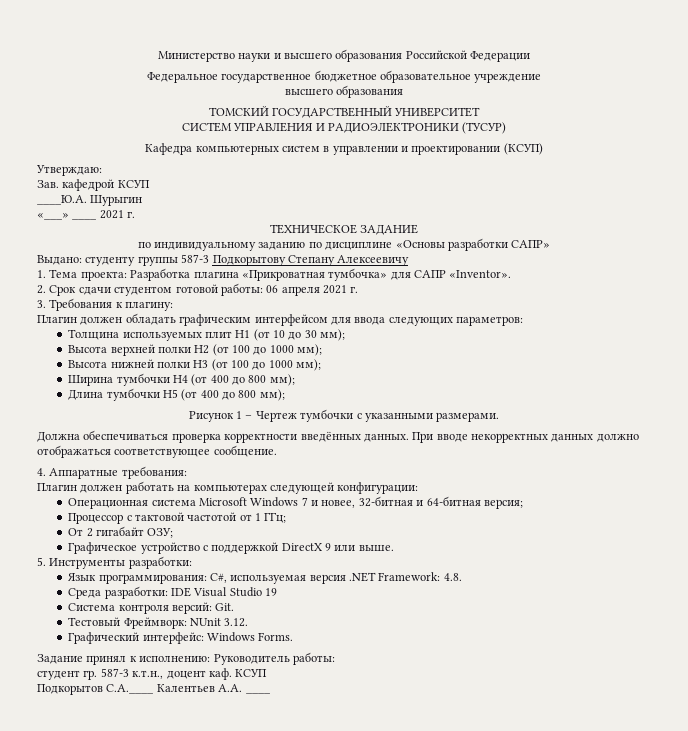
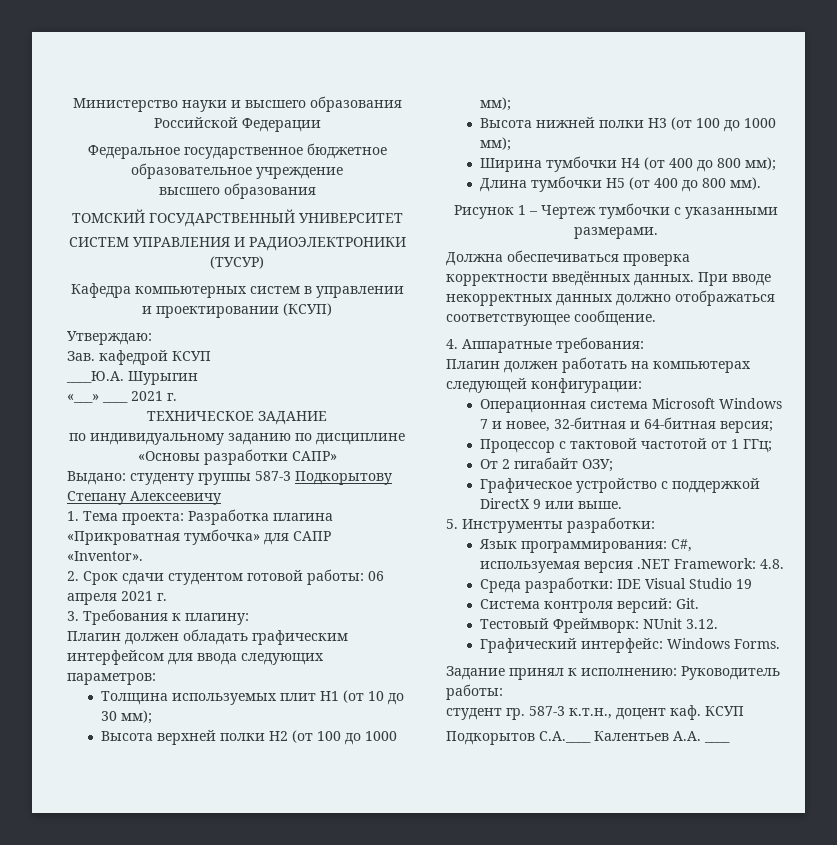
[259,389,285,401] мм); -> [729,177,761,190] мм).

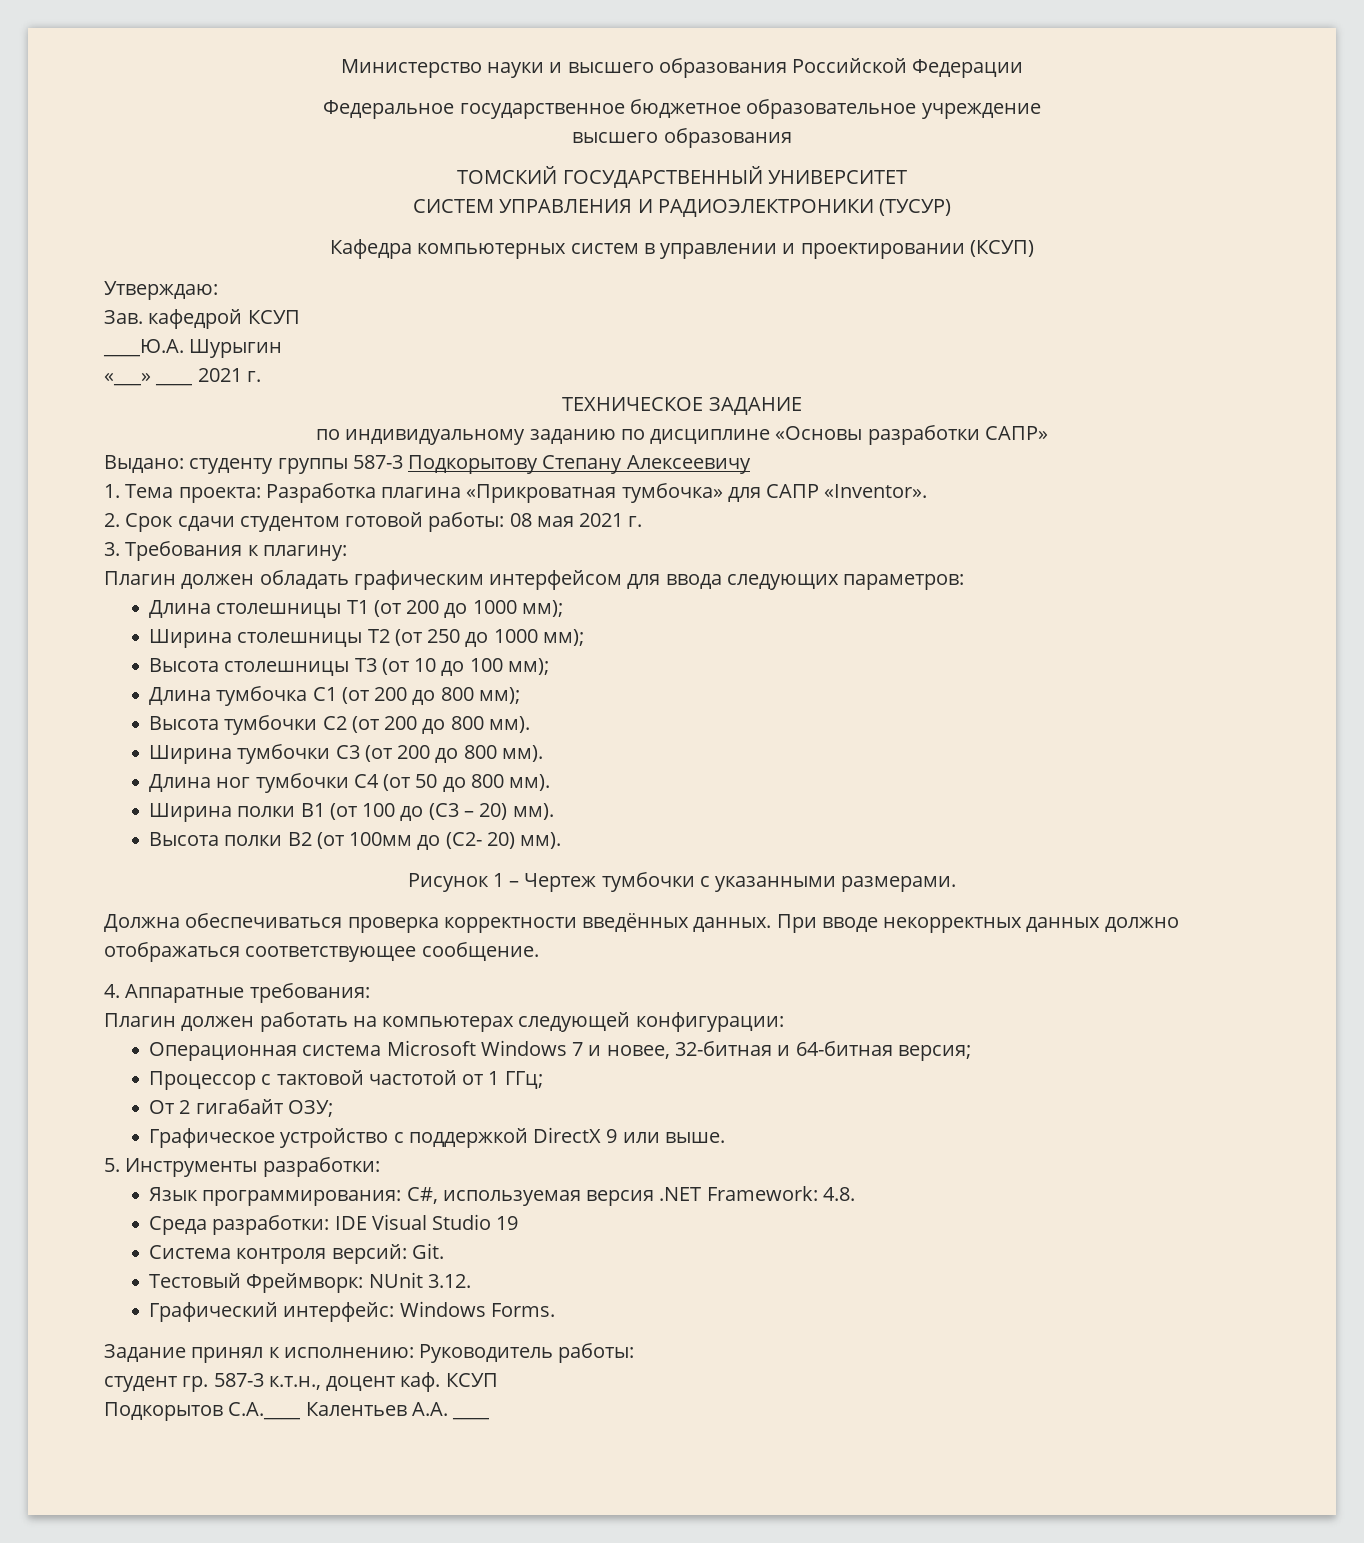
[368,571,384,581] [67,593,117,605] 06 апреля -> [509,513,574,527] 08 мая
[100,690,404,705] [100,710,152,724] [100,730,397,745] [479,97,511,111] [479,117,776,132] [479,137,511,151] [479,156,776,172] [479,176,726,192] Толщина используемых плит H1 (от 10 до 30 мм); // Высота верхней полки H2 (от 100 до 1000 мм); // Высота нижней полки H3 (от 100 до 1000 мм); // Ширина тумбочки H4 (от 400 до 800 мм); // Длина тумбочки H5 (от 400 до 800 -> [149,600,563,618] [149,629,584,648] [149,658,549,676] [149,686,520,706] [149,715,530,735] [149,744,543,764] [149,773,551,793] [149,803,554,822] [149,832,515,850] Длина столешницы T1 (от 200 до 1000 мм); // Ширина столешницы T2 (от 250 до 1000 мм); // Высота столешницы T3 (от 10 до 100 мм); // Длина тумбочка C1 (от 200 до 800 мм); // Высота тумбочки C2 (от 200 до 800 мм). // Ширина тумбочки C3 (от 200 до 800 мм). // Длина ног тумбочки C4 (от 50 до 800 мм). // Ширина полки B1 (от 100 до (C3 – 20) мм). // Высота полки B2 (от 100мм до (C2- 20)

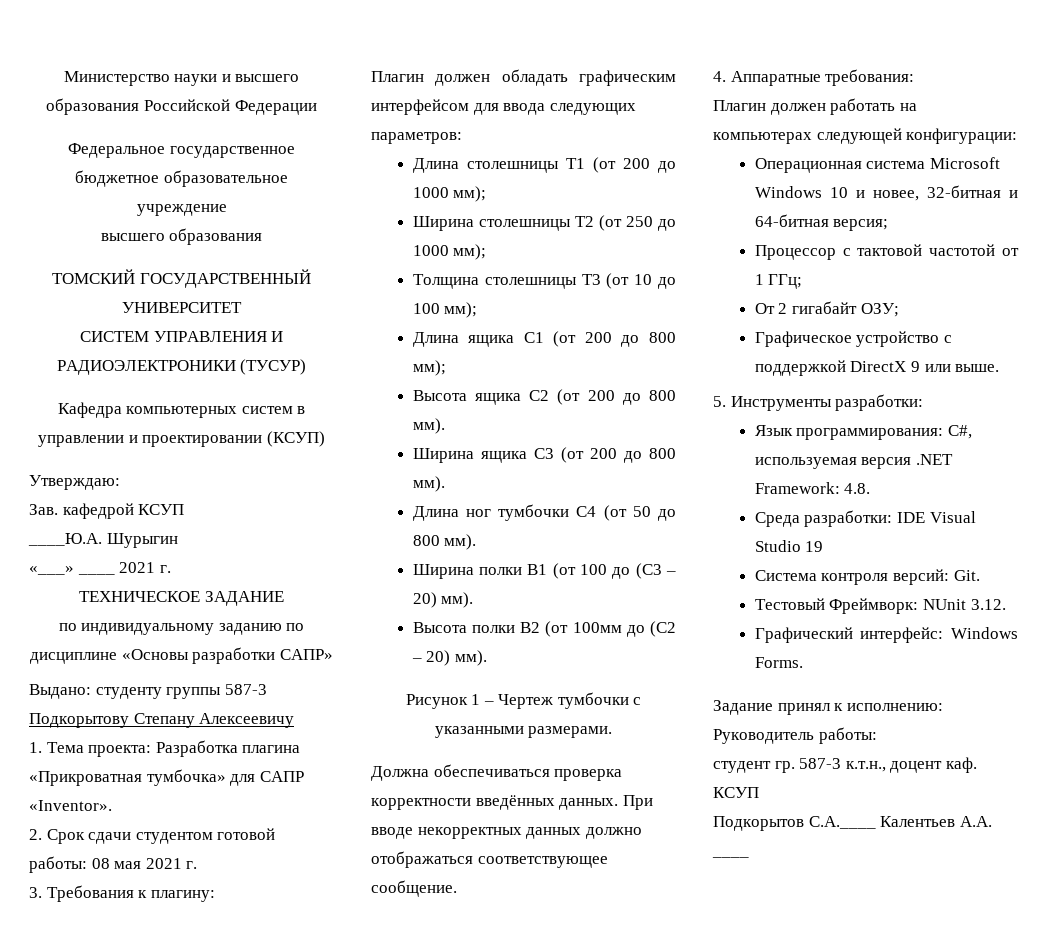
[149,658,220,672] Высота -> [412,274,479,289] Толщина
[216,686,308,706] тумбочка -> [468,335,515,347] ящика
[224,715,318,735] тумбочки -> [475,393,522,405] ящика
[237,744,331,764] тумбочки -> [480,451,527,463] ящика
[445,832,482,849] (C2- -> [650,621,676,637] [411,658,422,662] (C2 –
[572,1042,584,1056] 7 -> [829,187,848,198] 10

